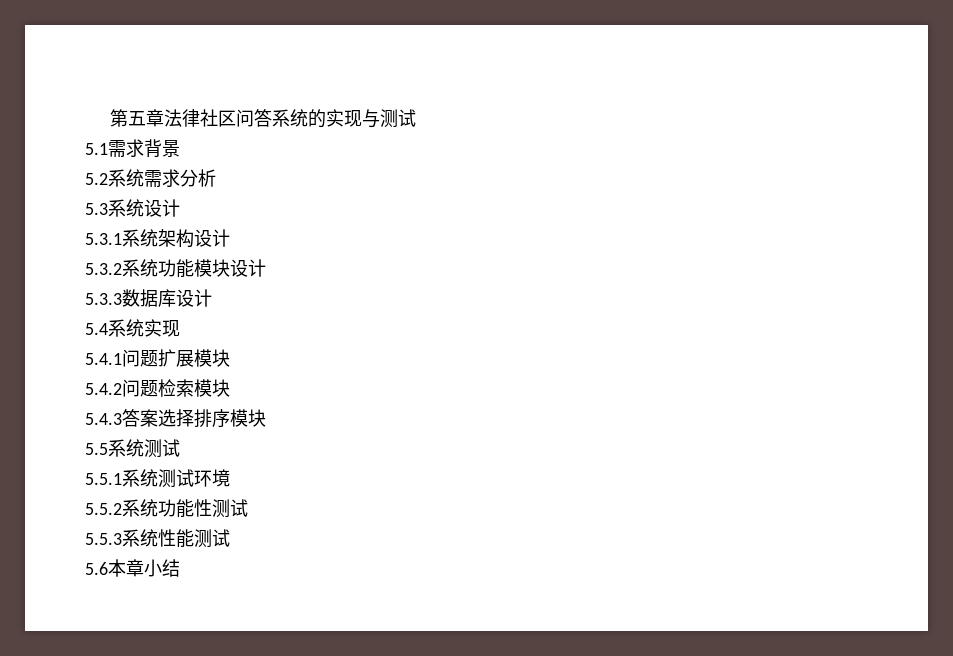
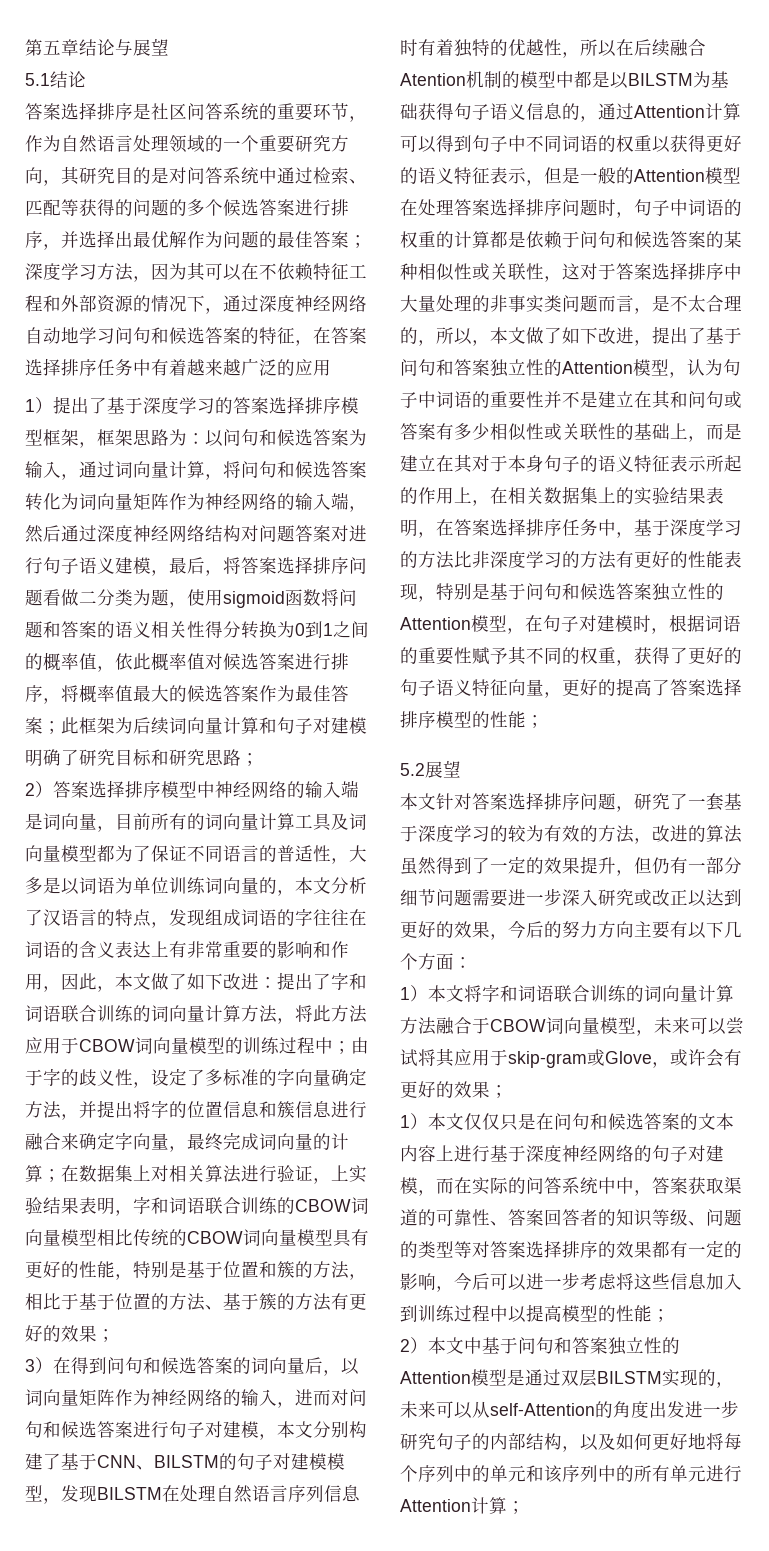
[164,109,417,128] [85,139,180,157] [85,169,216,187] [85,199,180,217] [85,229,230,248] [85,259,266,278] [85,289,212,307] [85,319,180,337] [85,349,230,367] [85,379,230,397] [85,409,266,428] [85,439,180,458] [85,469,230,488] [85,499,248,518] [85,529,230,548] [85,559,180,577] 法律社区问答系统的实现与测试 // 5.1需求背景 // 5.2系统需求分析 // 5.3系统设计 // 5.3.1系统架构设计 // 5.3.2系统功能模块设计 // 5.3.3数据库设计 // 5.4系统实现 // 5.4.1问题扩展模块 // 5.4.2问题检索模块 // 5.4.3答案选择排序模块 // 5.5系统测试 // 5.5.1系统测试环境 // 5.5.2系统功能性测试 // 5.5.3系统性能测试 // 5.6本章小结 -> [79,38,169,56] [25,71,86,88] [25,102,367,122] [25,135,349,153] [25,166,367,186] [25,199,349,216] [25,230,367,250] [25,262,367,282] [25,295,367,314] [25,327,367,346] [25,358,331,376] [25,396,359,414] [25,429,367,448] [25,461,367,480] [25,492,367,512] [25,525,367,543] [25,556,367,576] [25,589,357,608] [25,621,369,639] [25,652,349,672] [25,684,349,704] [25,717,367,735] [25,749,259,767] [25,780,359,799] [25,813,367,832] [25,845,367,864] [25,877,367,896] [25,908,367,928] [25,941,349,959] [25,972,367,992] [25,1005,367,1024] [25,1037,369,1054] [25,1068,367,1088] [25,1100,367,1120] [25,1132,349,1152] [25,1164,367,1184] [25,1196,369,1216] [25,1229,369,1247] [25,1261,367,1280] [25,1293,367,1311] [25,1325,115,1342] [25,1357,359,1376] [25,1389,367,1408] [25,1421,367,1440] [25,1453,345,1470] [25,1485,360,1504] [400,39,706,58] [400,70,729,89] [400,103,741,122] [400,135,742,153] [400,167,741,186] [400,198,742,218] [400,231,742,249] [400,262,742,282] [400,295,742,314] [400,326,742,346] [400,359,741,378] [400,390,742,409] [400,423,742,442] [400,454,742,473] [400,486,724,506] [400,518,742,538] [400,551,742,569] [400,583,724,602] [400,614,741,634] [400,646,742,666] [400,678,742,698] [400,711,544,728] [400,760,461,778] [400,792,742,812] [400,825,742,844] [400,856,742,876] [400,888,742,907] [400,920,742,940] [400,953,472,970] [400,984,734,1002] [400,1017,744,1036] [400,1048,742,1068] [400,1081,508,1098] [400,1113,734,1131] [400,1145,724,1163] [400,1177,742,1196] [400,1209,742,1227] [400,1240,742,1258] [400,1272,742,1292] [400,1304,670,1323] [400,1337,680,1355] [400,1369,734,1388] [400,1400,739,1419] [400,1433,742,1452] [400,1465,742,1483] [400,1497,525,1514] 结论与展望 // 5.1结论 // 答案选择排序是社区问答系统的重要环节，作为自然语言处理领域的一个重要研究方向，其研究目的是对问答系统中通过检索、匹配等获得的问题的多个候选答案进行排序，并选择出最优解作为问题的最佳答案；深度学习方法，因为其可以在不依赖特征工程和外部资源的情况下，通过深度神经网络自动地学习问句和候选答案的特征，在答案选择排序任务中有着越来越广泛的应用 // 1）提出了基于深度学习的答案选择排序模型框架，框架思路为：以问句和候选答案为输入，通过词向量计算，将问句和候选答案转化为词向量矩阵作为神经网络的输入端，然后通过深度神经网络结构对问题答案对进行句子语义建模，最后，将答案选择排序问题看做二分类为题，使用sigmoid函数将问题和答案的语义相关性得分转换为0到1之间的概率值，依此概率值对候选答案进行排序，将概率值最大的候选答案作为最佳答案；此框架为后续词向量计算和句子对建模明确了研究目标和研究思路； // 2）答案选择排序模型中神经网络的输入端是词向量，目前所有的词向量计算工具及词向量模型都为了保证不同语言的普适性，大多是以词语为单位训练词向量的，本文分析了汉语言的特点，发现组成词语的字往往在词语的含义表达上有非常重要的影响和作用，因此，本文做了如下改进：提出了字和词语联合训练的词向量计算方法，将此方法应用于CBOW词向量模型的训练过程中；由于字的歧义性，设定了多标准的字向量确定方法，并提出将字的位置信息和簇信息进行融合来确定字向量，最终完成词向量的计算；在数据集上对相关算法进行验证，上实验结果表明，字和词语联合训练的CBOW词向量模型相比传统的CBOW词向量模型具有更好的性能，特别是基于位置和簇的方法，相比于基于位置的方法、基于簇的方法有更好的效果； // 3）在得到问句和候选答案的词向量后，以词向量矩阵作为神经网络的输入，进而对问句和候选答案进行句子对建模，本文分别构建了基于CNN、BILSTM的句子对建模模型，发现BILSTM在处理自然语言序列信息时有着独特的优越性，所以在后续融合Atention机制的模型中都是以BILSTM为基础获得句子语义信息的，通过Attention计算可以得到句子中不同词语的权重以获得更好的语义特征表示，但是一般的Attention模型在处理答案选择排序问题时，句子中词语的权重的计算都是依赖于问句和候选答案的某种相似性或关联性，这对于答案选择排序中大量处理的非事实类问题而言，是不太合理的，所以，本文做了如下改进，提出了基于问句和答案独立性的Attention模型，认为句子中词语的重要性并不是建立在其和问句或答案有多少相似性或关联性的基础上，而是建立在其对于本身句子的语义特征表示所起的作用上，在相关数据集上的实验结果表明，在答案选择排序任务中，基于深度学习的方法比非深度学习的方法有更好的性能表现，特别是基于问句和候选答案独立性的Attention模型，在句子对建模时，根据词语的重要性赋予其不同的权重，获得了更好的句子语义特征向量，更好的提高了答案选择排序模型的性能； // 5.2展望 // 本文针对答案选择排序问题，研究了一套基于深度学习的较为有效的方法，改进的算法虽然得到了一定的效果提升，但仍有一部分细节问题需要进一步深入研究或改正以达到更好的效果，今后的努力方向主要有以下几个方面： // 1）本文将字和词语联合训练的词向量计算方法融合于CBOW词向量模型，未来可以尝试将其应用于skip-gram或Glove，或许会有更好的效果； // 1）本文仅仅只是在问句和候选答案的文本内容上进行基于深度神经网络的句子对建模，而在实际的问答系统中中，答案获取渠道的可靠性、答案回答者的知识等级、问题的类型等对答案选择排序的效果都有一定的影响，今后可以进一步考虑将这些信息加入到训练过程中以提高模型的性能； // 2）本文中基于问句和答案独立性的Attention模型是通过双层BILSTM实现的，未来可以从self-Attention的角度出发进一步研究句子的内部结构，以及如何更好地将每个序列中的单元和该序列中的所有单元进行Attention计算；

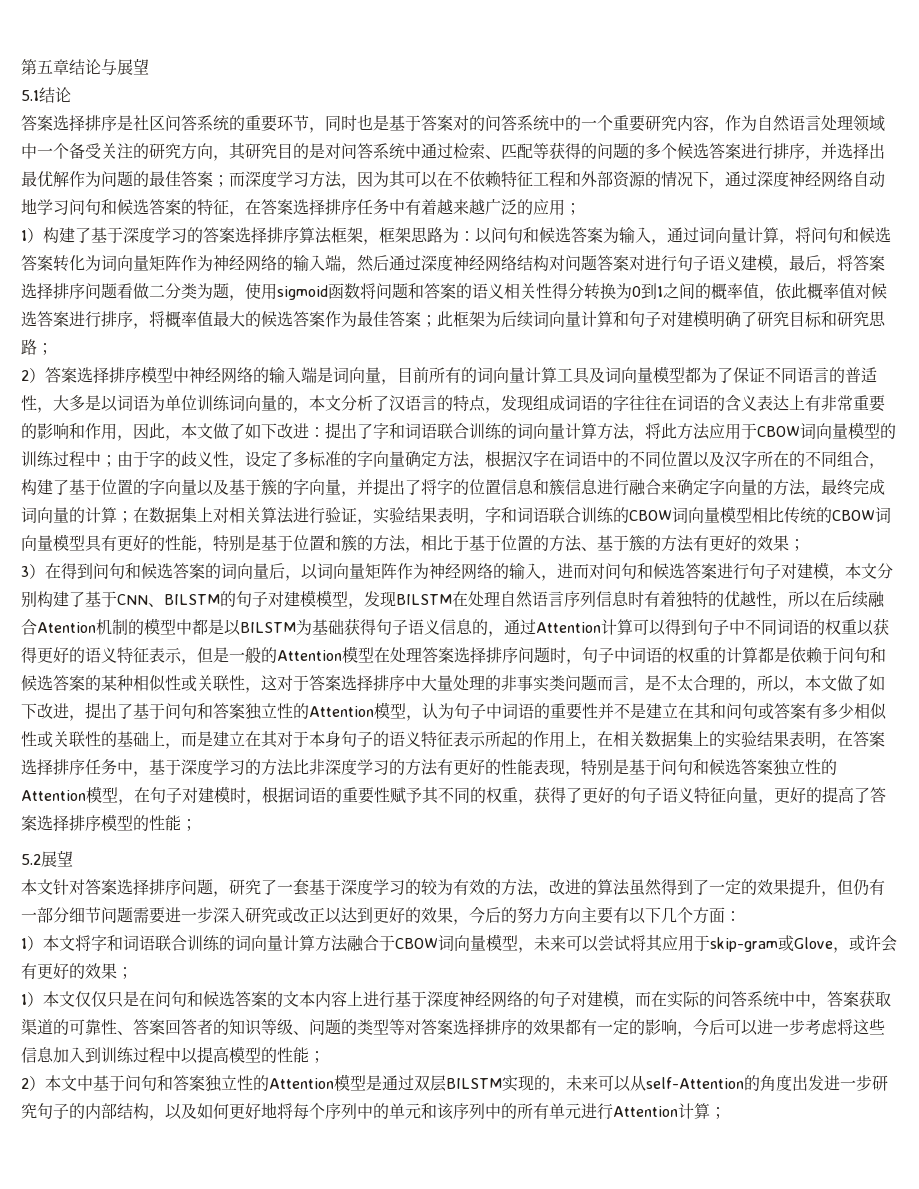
(367, 119) none -> [325,114,725,133] 同时也是基于答案对的问答系统中的一个重要研究内容，
[205,135,295,153] 的一个重要 -> [21,143,149,159] 中一个备受关注的
(367, 241) none -> [229,171,245,187] 而
[25,396,89,414] // 1）提出 -> [565,203,581,215] [21,227,75,243] ； // 1）构建
[341,397,359,414] [25,429,43,446] 模型 -> [299,227,332,244] 算法
[79,1100,133,1118] 并提出 -> [485,450,885,469] [21,478,421,497] 根据汉字在词语中的不同位置以及汉字所在的不同组合，构建了基于位置的字向量以及基于簇的字向量，并提出了
(169, 1141) none -> [757,479,806,496] 的方法
[331,1165,349,1181] 上 -> (373, 522) none

